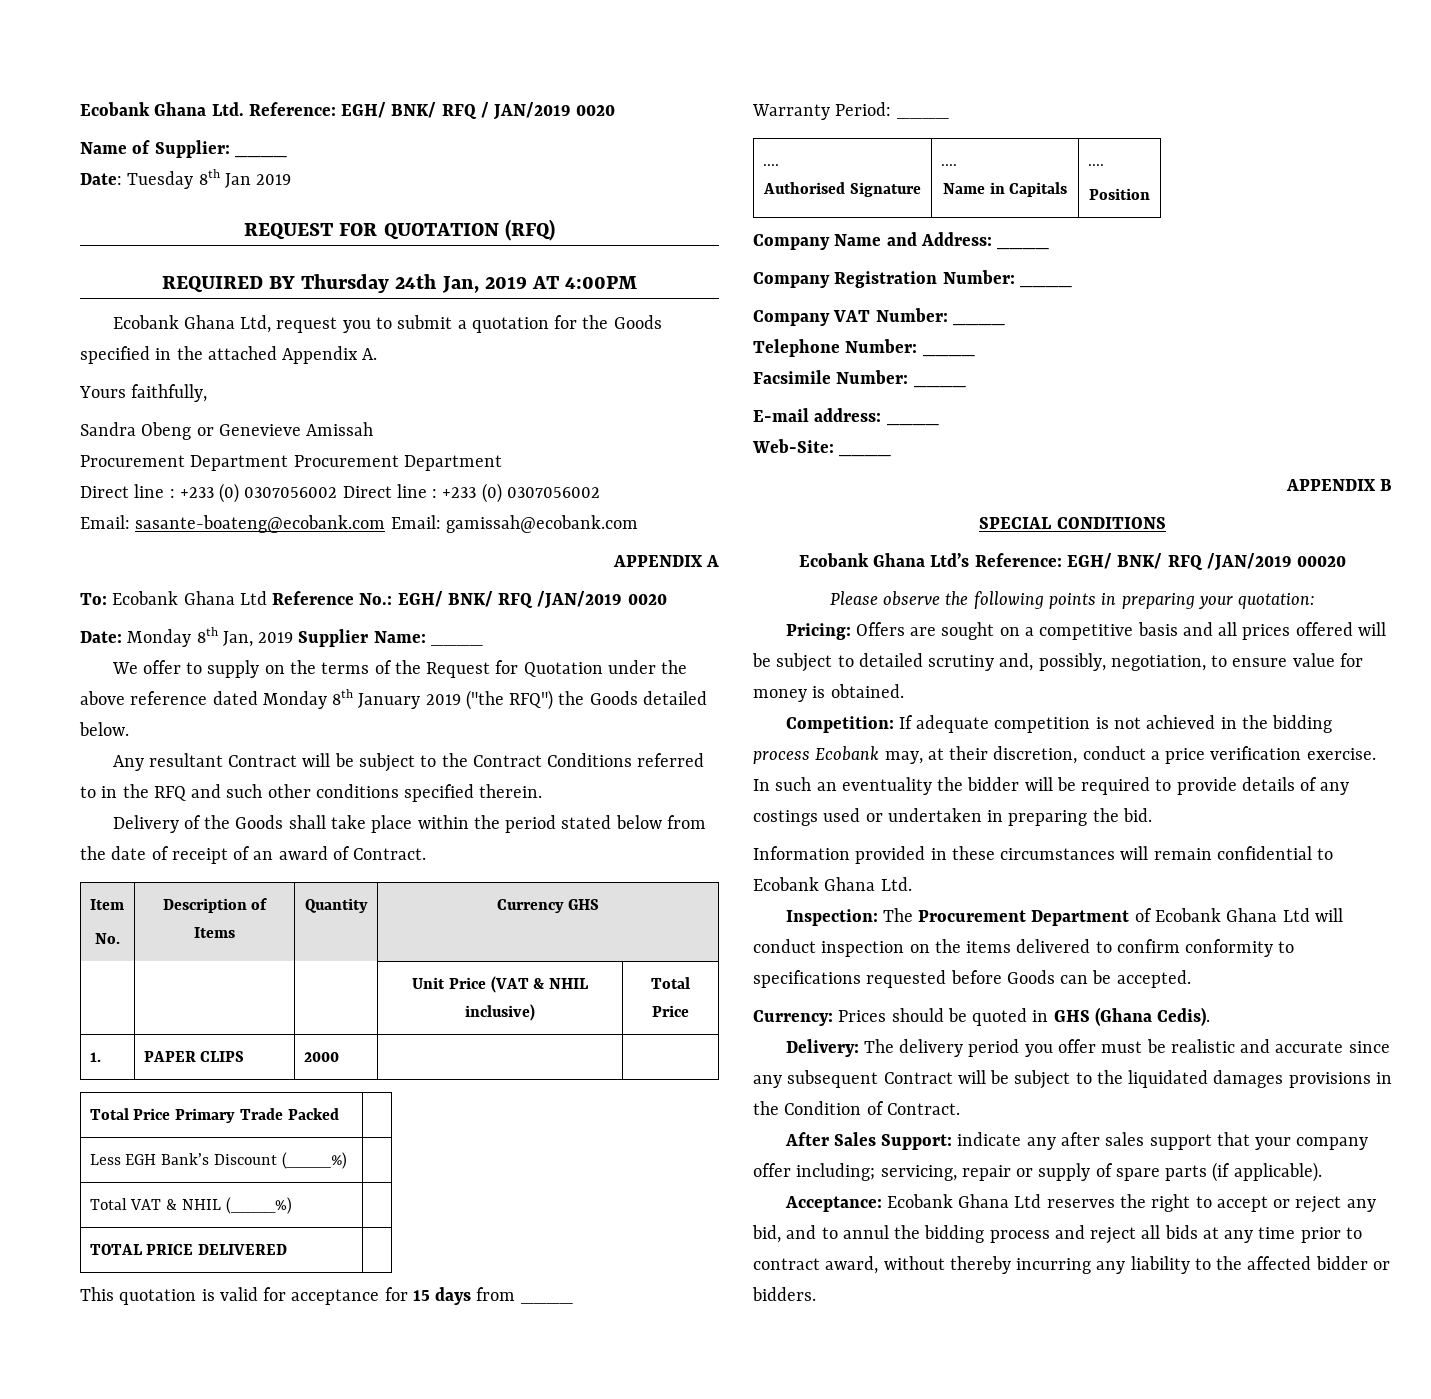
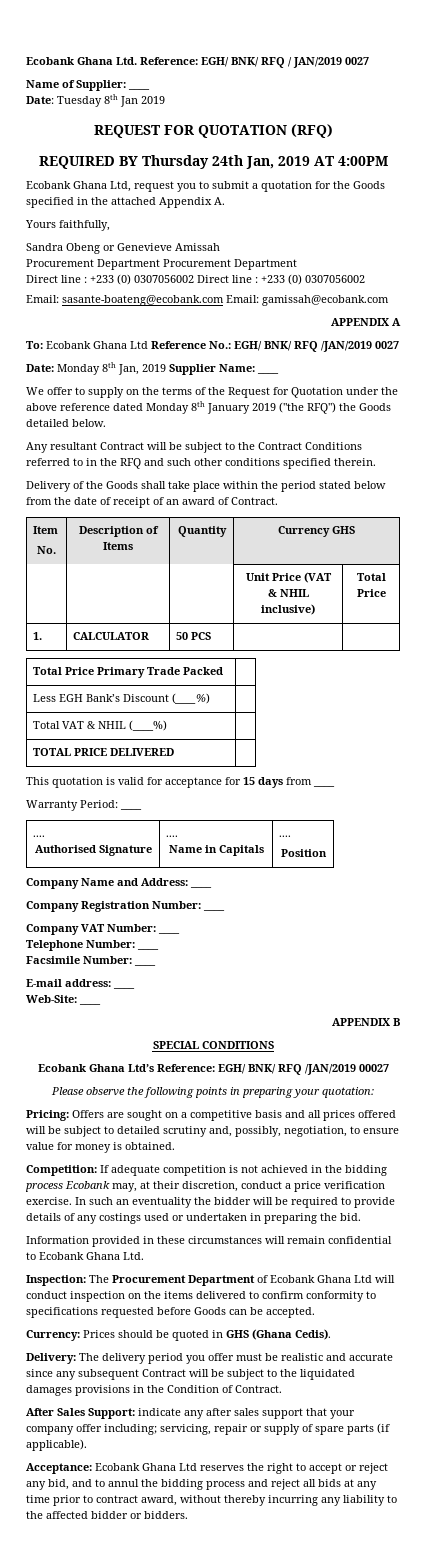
[576,105,616,116] 0020 -> [345,57,369,65] 0027
[627,594,667,605] 0020 -> [375,341,399,349] 0027
[143,1051,245,1062] [303,1052,339,1062] PAPER CLIPS | 2000 -> [73,632,150,640] [176,632,212,640] CALCULATOR | 50 PCS
[1297,556,1347,567] 00020 -> [358,1064,389,1072] 00027

